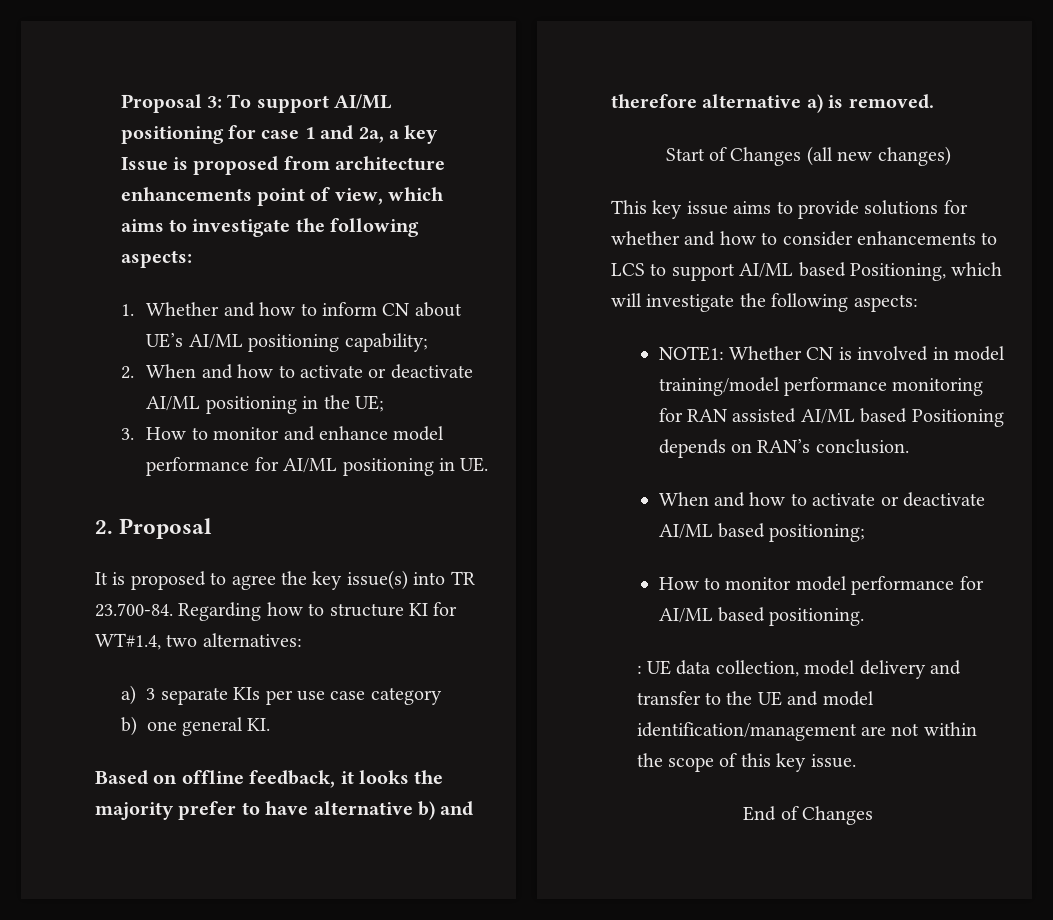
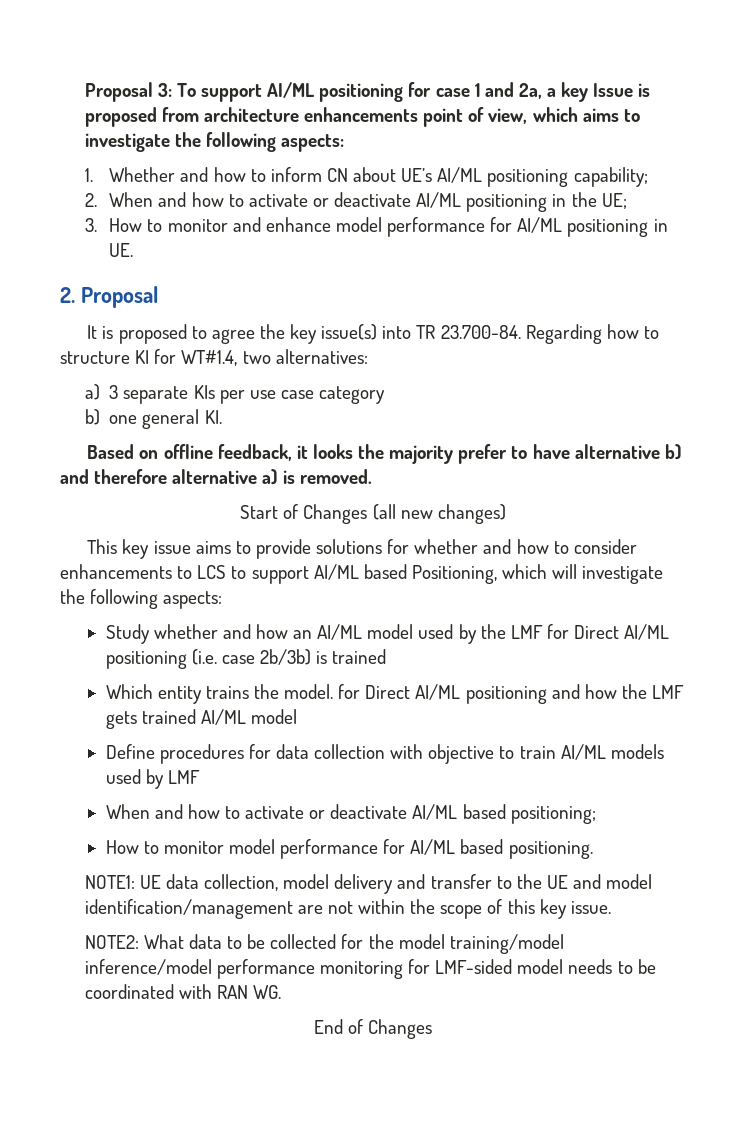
[658,346,1006,361] [658,377,984,396] [658,408,1004,427] [658,439,909,458] NOTE1: Whether CN is involved in model training/model performance monitoring for RAN assisted AI/ML based Positioning depends on RAN’s conclusion. -> [105,624,670,644] [105,649,387,669] [105,684,685,704] [105,709,297,729] [105,744,664,764] [105,769,200,789] Study whether and how an AI/ML model used by the LMF for Direct AI/ML positioning (i.e. case 2b/3b) is trained // Which entity trains the model. for Direct AI/ML positioning and how the LMF gets trained AI/ML model // Define procedures for data collection with objective to train AI/ML models used by LMF
[636,665,642,674] : -> [84,875,135,889] NOTE1:
(856, 761) none -> [84,934,564,954] [84,959,656,979] [84,984,282,999] // NOTE2: What data to be collected for the model training/model inference/model performance monitoring for LMF-sided model needs to be coordinated with RAN WG.

